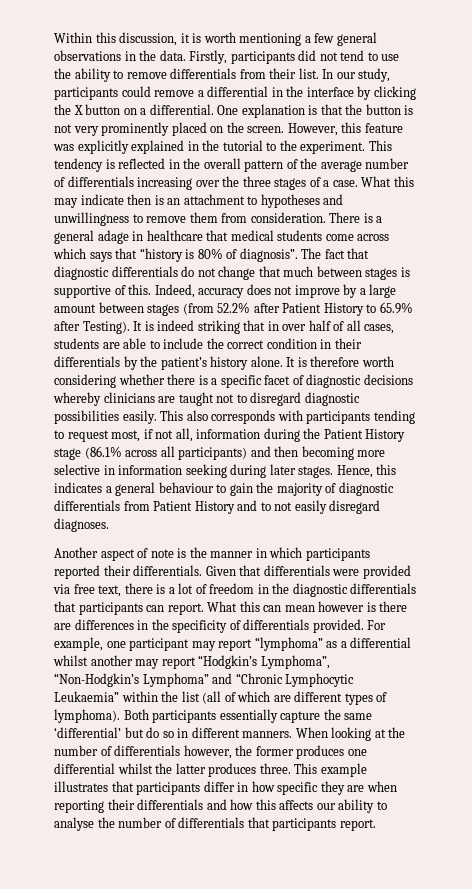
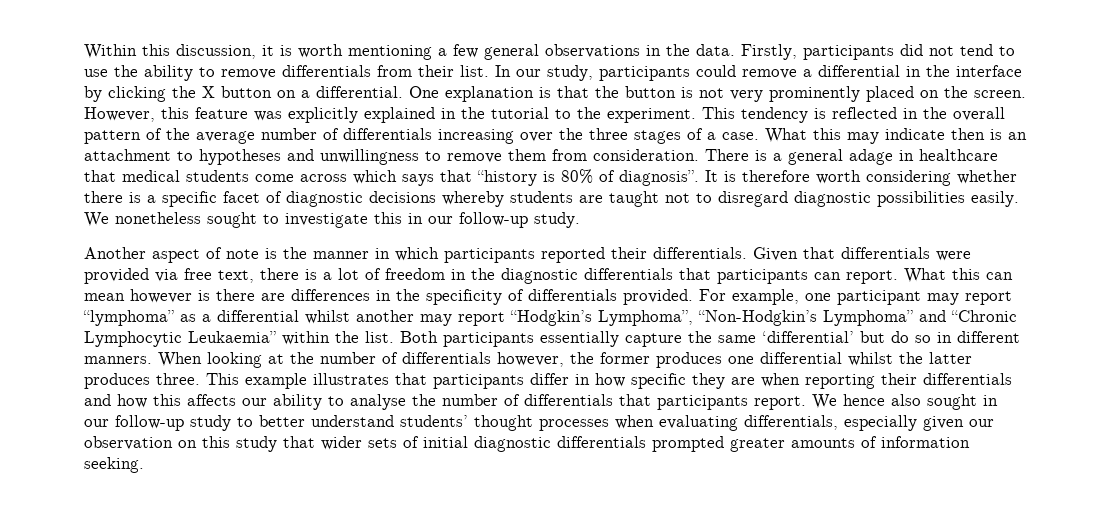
[301,248,370,259] [54,266,410,280] [54,284,397,298] [54,302,413,316] [54,320,395,334] [54,338,362,349] [54,356,283,370] The fact that diagnostic differentials do not change that much between stages is supportive of this. Indeed, accuracy does not improve by a large amount between stages (from 52.2% after Patient History to 65.9% after Testing). It is indeed striking that in over half of all cases, students are able to include the correct condition in their differentials by the patient’s history alone. -> (699, 178) none
[103,392,155,403] clinicians -> [510,191,573,203] students
[160,410,415,424] [54,428,406,442] [54,446,386,460] [54,464,397,478] [54,482,394,496] [54,500,381,514] [54,518,109,532] This also corresponds with participants tending to request most, if not all, information during the Patient History stage (86.1% across all participants) and then becoming more selective in information seeking during later stages. Hence, this indicates a general behaviour to gain the majority of diagnostic differentials from Patient History and to not easily disregard diagnoses. -> [84,212,580,228] We nonetheless sought to investigate this in our follow-up study.
[181,691,388,705] [54,709,120,723] list (all of which are different types of lymphoma). -> [365,331,394,343] list.
(376, 825) none -> [812,394,998,410] [84,415,994,431] [84,436,970,452] [84,457,144,473] We hence also sought in our follow-up study to better understand students’ thought processes when evaluating differentials, especially given our observation on this study that wider sets of initial diagnostic differentials prompted greater amounts of information seeking.

